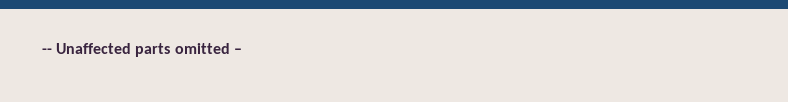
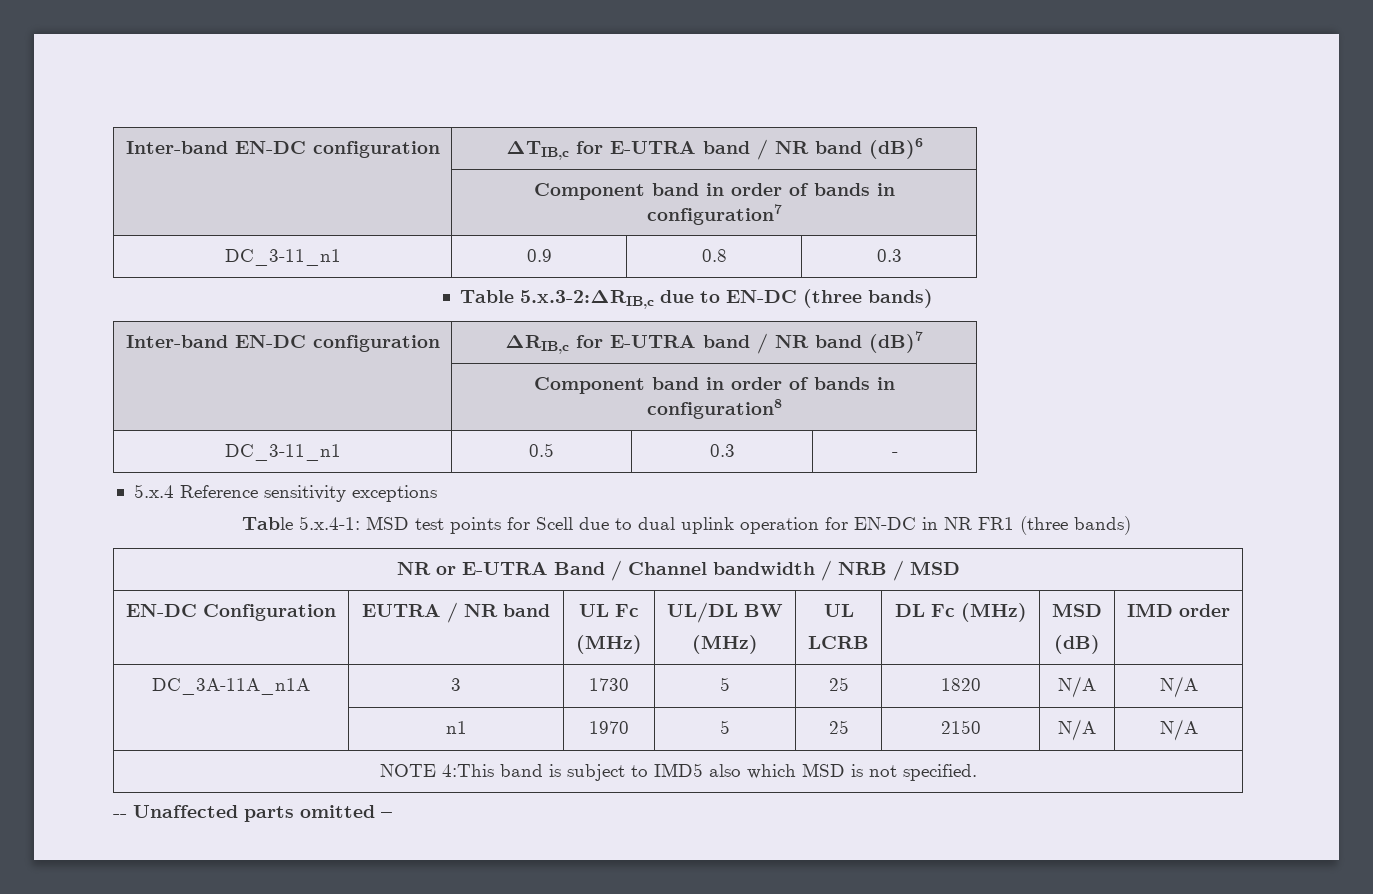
(42, 51) none -> [125,141,440,158] [505,138,923,160] [533,183,895,200] [646,204,782,225] [224,249,341,266] [526,249,552,262] [701,249,727,262] [876,249,902,262] [460,289,934,309] [125,335,440,352] [505,331,923,354] [533,377,895,394] [646,399,782,419] [224,444,341,461] [529,443,554,457] [709,444,735,457] [891,452,898,457] [133,484,437,502] [242,516,1131,535] [396,560,960,581] [126,604,336,621] [362,602,550,623] [579,604,639,617] [576,635,642,654] [667,602,783,623] [692,635,758,654] [823,604,854,617] [808,636,869,649] [894,603,1027,622] [1052,603,1102,617] [1054,635,1100,654] [1127,603,1230,617] [152,678,310,695] [451,678,461,691] [589,678,629,691] [720,677,730,691] [828,677,849,691] [940,678,981,691] [1058,676,1096,698] [1159,676,1198,698] [445,721,467,734] [589,721,629,734] [720,720,730,734] [828,720,849,734] [940,720,981,734] [1058,719,1096,741] [1159,719,1198,741] [379,763,977,781] Inter-band EN-DC configuration | ΔTIB,c for E-UTRA band / NR band (dB)6 // | Component band in order of bands in configuration7 // DC_3-11_n1 | 0.9 | 0.8 | 0.3 // Table 5.x.3-2:ΔRIB,c due to EN-DC (three bands) // Inter-band EN-DC configuration | ΔRIB,c for E-UTRA band / NR band (dB)7 // | Component band in order of bands in configuration8 // DC_3-11_n1 | 0.5 | 0.3 | - // 5.x.4 Reference sensitivity exceptions // Table 5.x.4-1: MSD test points for Scell due to dual uplink operation for EN-DC in NR FR1 (three bands) // NR or E-UTRA Band / Channel bandwidth / NRB / MSD // EN-DC Configuration | EUTRA / NR band | UL Fc // (MHz) | UL/DL BW // (MHz) | UL // LCRB | DL Fc (MHz) | MSD // (dB) | IMD order // DC_3A-11A_n1A | 3 | 1730 | 5 | 25 | 1820 | N/A | N/A // | n1 | 1970 | 5 | 25 | 2150 | N/A | N/A // NOTE 4:This band is subject to IMD5 also which MSD is not specified. //

